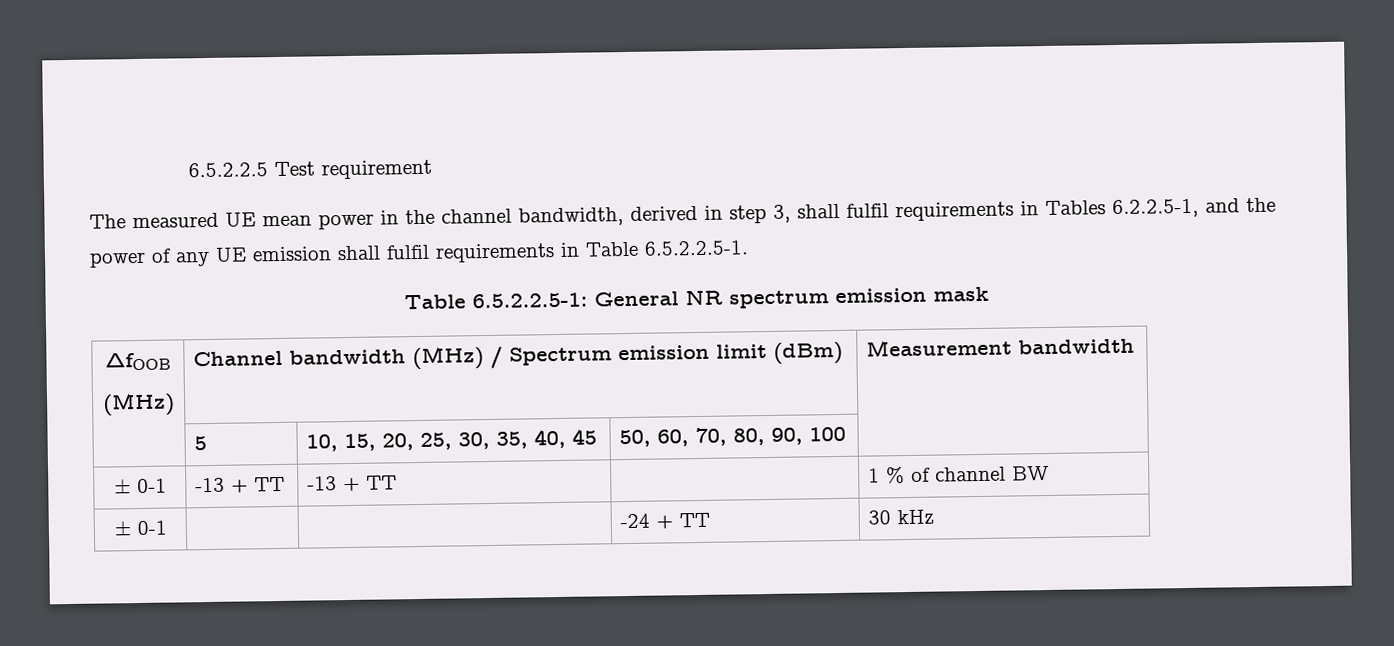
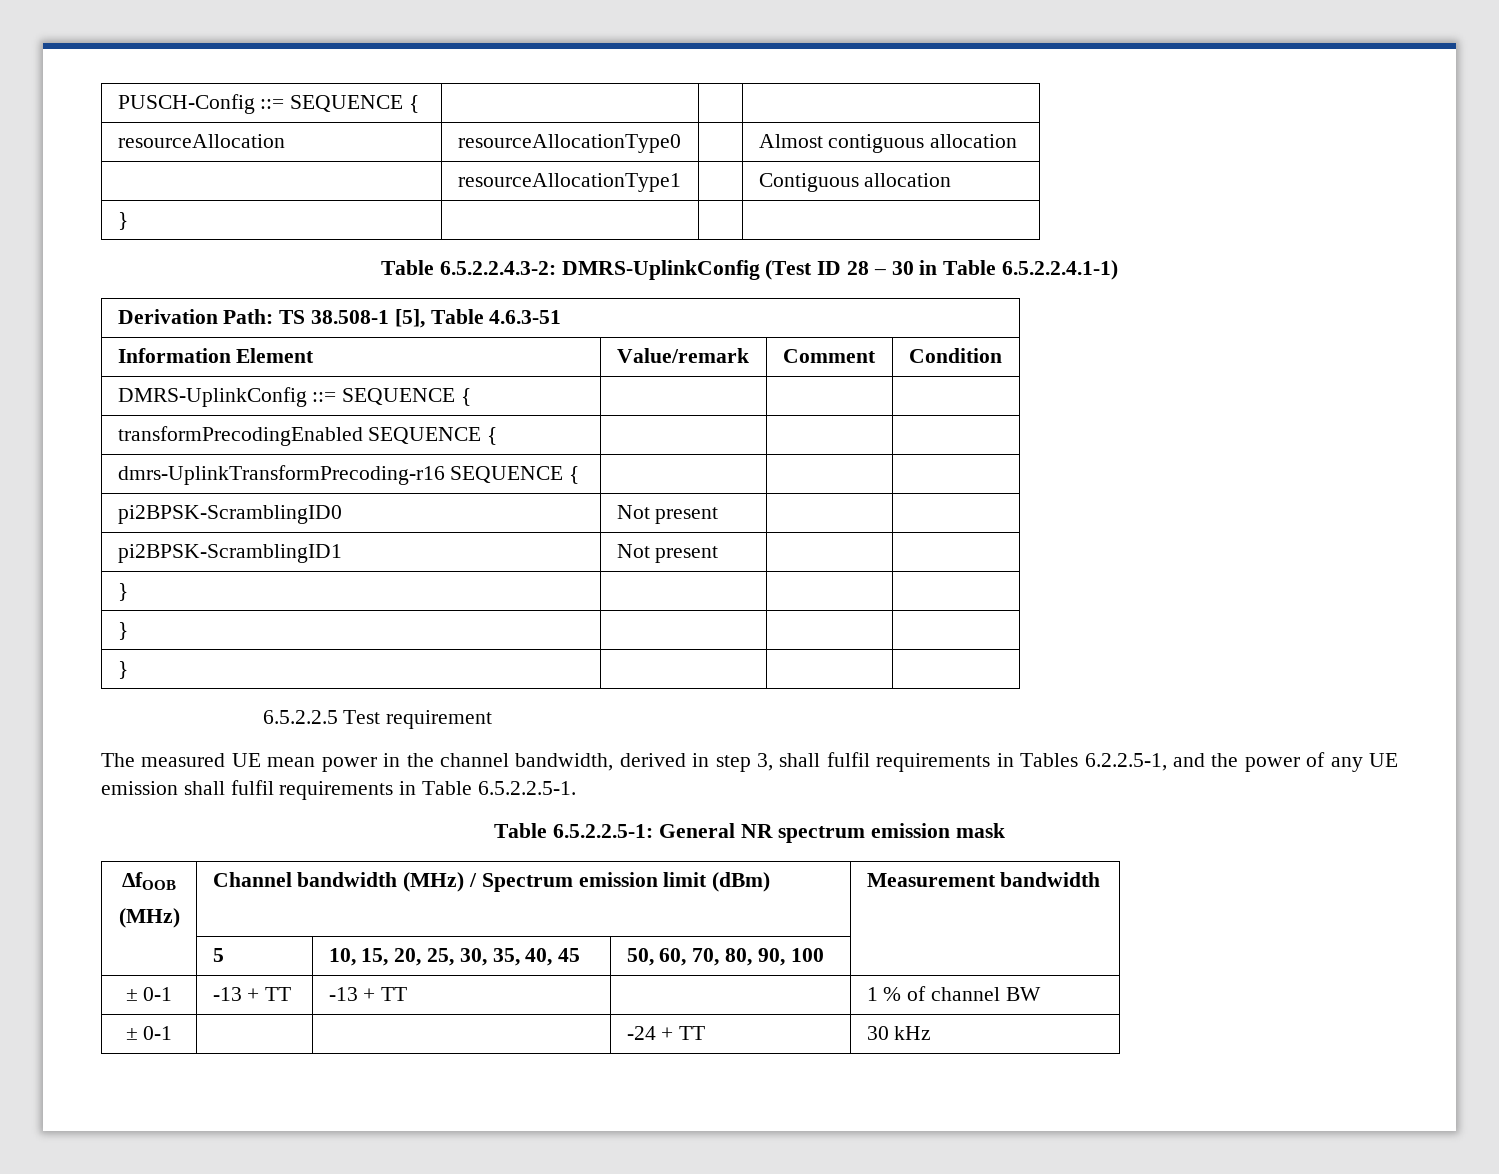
(187, 170) none -> [117,94,420,114] [117,134,285,148] [457,134,681,153] [758,134,1018,153] [457,173,681,192] [758,173,952,192] [117,212,128,230] [380,260,1119,280] [117,309,562,328] [117,348,315,363] [616,348,749,363] [782,349,876,363] [908,348,1002,363] [117,387,472,407] [117,426,498,446] [117,465,580,485] [117,505,342,524] [616,505,719,524] [117,544,342,563] [616,544,719,563] [117,583,128,601] [117,622,128,640] [117,661,128,679] PUSCH-Config ::= SEQUENCE { | | | // resourceAllocation | resourceAllocationType0 | | Almost contiguous allocation // | resourceAllocationType1 | | Contiguous allocation // } | | | // Table 6.5.2.2.4.3-2: DMRS-UplinkConfig (Test ID 28 – 30 in Table 6.5.2.2.4.1-1) // Derivation Path: TS 38.508-1 [5], Table 4.6.3-51 // Information Element | Value/remark | Comment | Condition // DMRS-UplinkConfig ::= SEQUENCE { | | | // transformPrecodingEnabled SEQUENCE { | | | // dmrs-UplinkTransformPrecoding-r16 SEQUENCE { | | | // pi2BPSK-ScramblingID0 | Not present | | // pi2BPSK-ScramblingID1 | Not present | | // } | | | // } | | | // } | | | //

